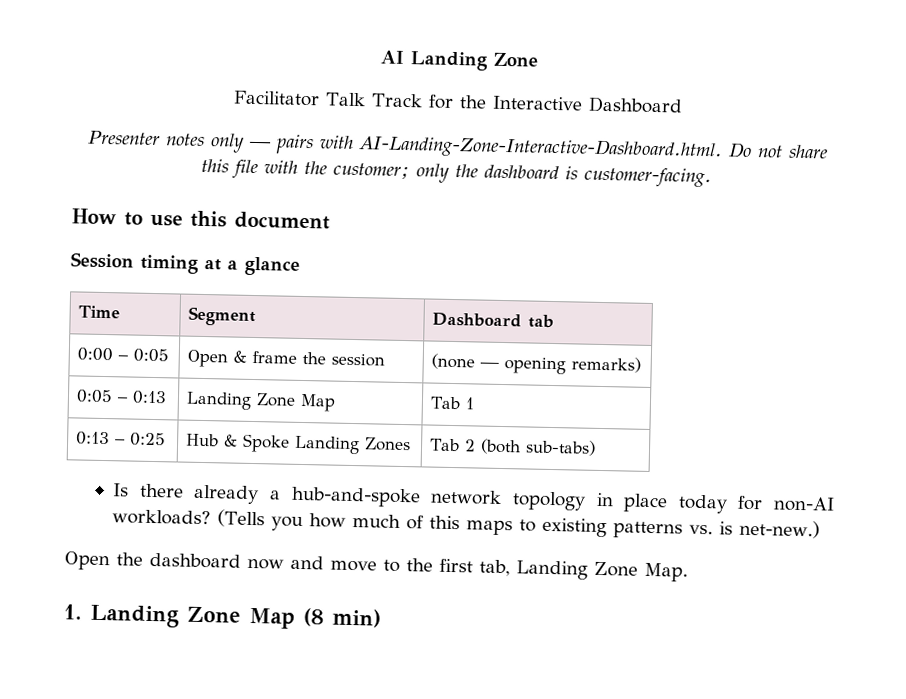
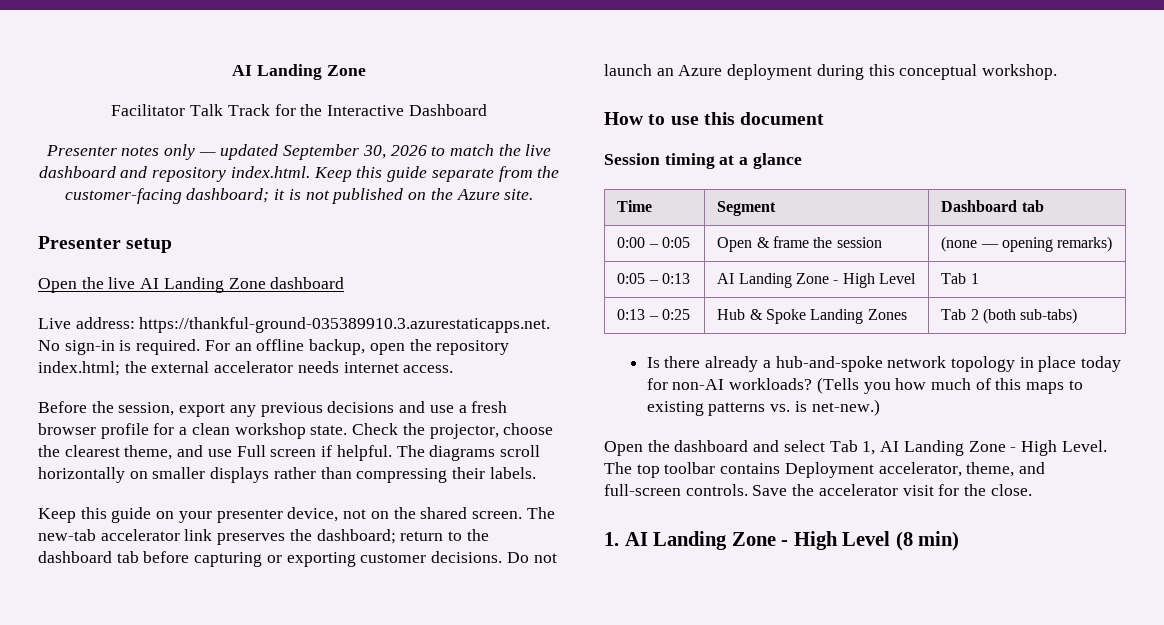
[274,134,828,162] [201,158,712,189] pairs with AI-Landing-Zone-Interactive-Dashboard.html. Do not share this file with the customer; only the dashboard is customer-facing. -> [220,144,552,160] [38,166,560,182] [64,188,534,204] [38,236,173,253] [38,277,345,293] [38,317,551,333] [38,339,510,355] [38,361,454,376] [38,401,508,417] [38,423,554,439] [38,445,540,461] [38,467,536,483] [38,507,555,523] [38,529,489,545] [38,551,557,567] [604,64,1058,80] updated September 30, 2026 to match the live dashboard and repository index.html. Keep this guide separate from the customer-facing dashboard; it is not published on the Azure site. // Presenter setup // Open the live AI Landing Zone dashboard // Live address: https://thankful-ground-035389910.3.azurestaticapps.net. No sign-in is required. For an offline backup, open the repository index.html; the external accelerator needs internet access. // Before the session, export any previous decisions and use a fresh browser profile for a clean workshop state. Check the projector, choose the clearest theme, and use Full screen if helpful. The diagrams scroll horizontally on smaller displays rather than compressing their labels. // Keep this guide on your presenter device, not on the shared screen. The new-tab accelerator link preserves the dashboard; return to the dashboard tab before capturing or exporting customer decisions. Do not launch an Azure deployment during this conceptual workshop.
[186,391,337,412] Landing Zone Map -> [717,273,916,288] AI Landing Zone - High Level
[247,555,688,582] now and move to the first tab, Landing Zone Map. -> [753,440,1107,456] [604,462,1046,478] [604,484,1032,496] and select Tab 1, AI Landing Zone - High Level. The top toolbar contains Deployment accelerator, theme, and full-screen controls. Save the accelerator visit for the close.
[90,604,295,629] Landing Zone Map -> [624,531,891,550] AI Landing Zone - High Level

